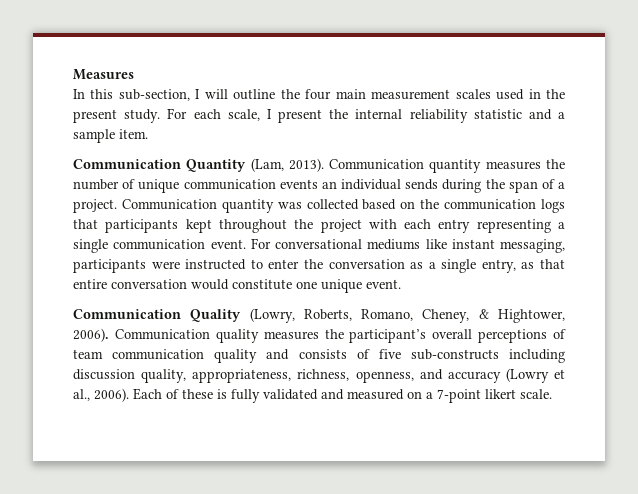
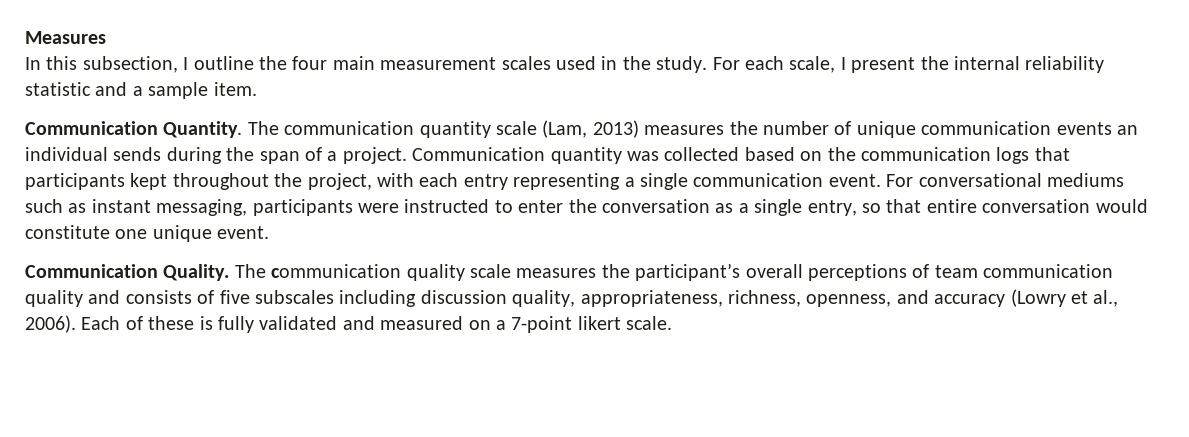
[118,89,228,101] sub-section, I will -> [82,56,189,73] subsection, I
[73,109,117,123] present -> (651, 63) none
[186,158,482,173] Quantity (Lam, 2013). Communication quantity -> [163,120,639,138] Quantity. The communication quantity scale (Lam, 2013)
[320,219,362,233] project -> [307,173,372,190] project,
[425,239,447,249] like -> [25,199,87,213] such as
[521,262,535,269] as -> [861,203,881,213] so
[190,308,565,323] [73,328,259,343] Quality (Lowry, Roberts, Romano, Cheney, & Hightower, 2006). Communication quality -> [163,264,511,281] Quality. The communication quality scale
[410,349,499,360] sub-constructs -> [255,290,334,304] subscales

